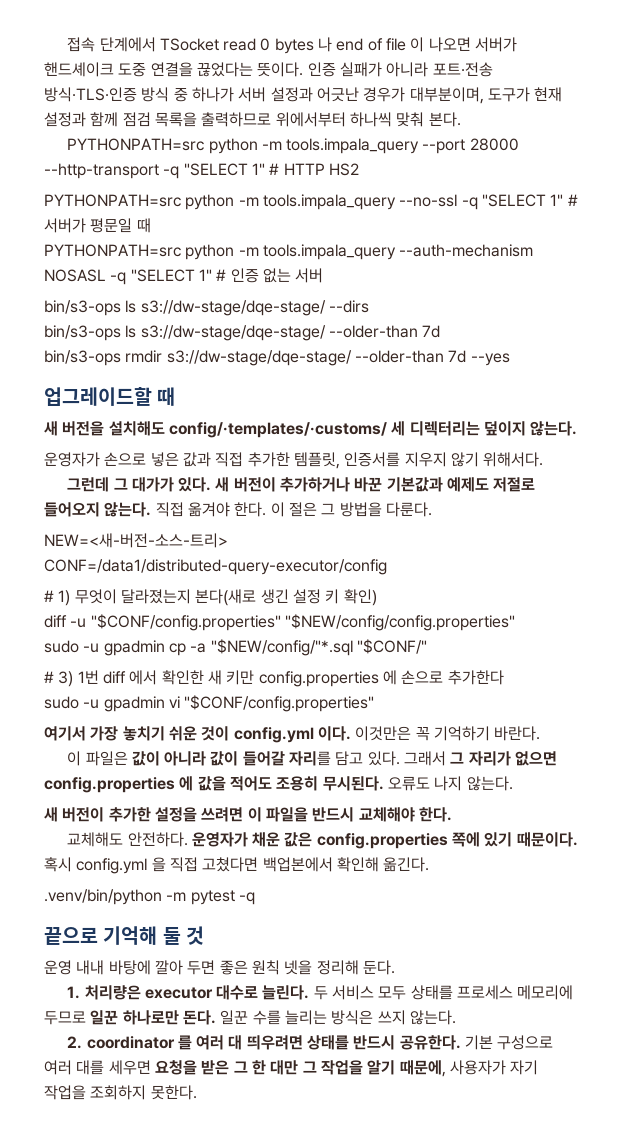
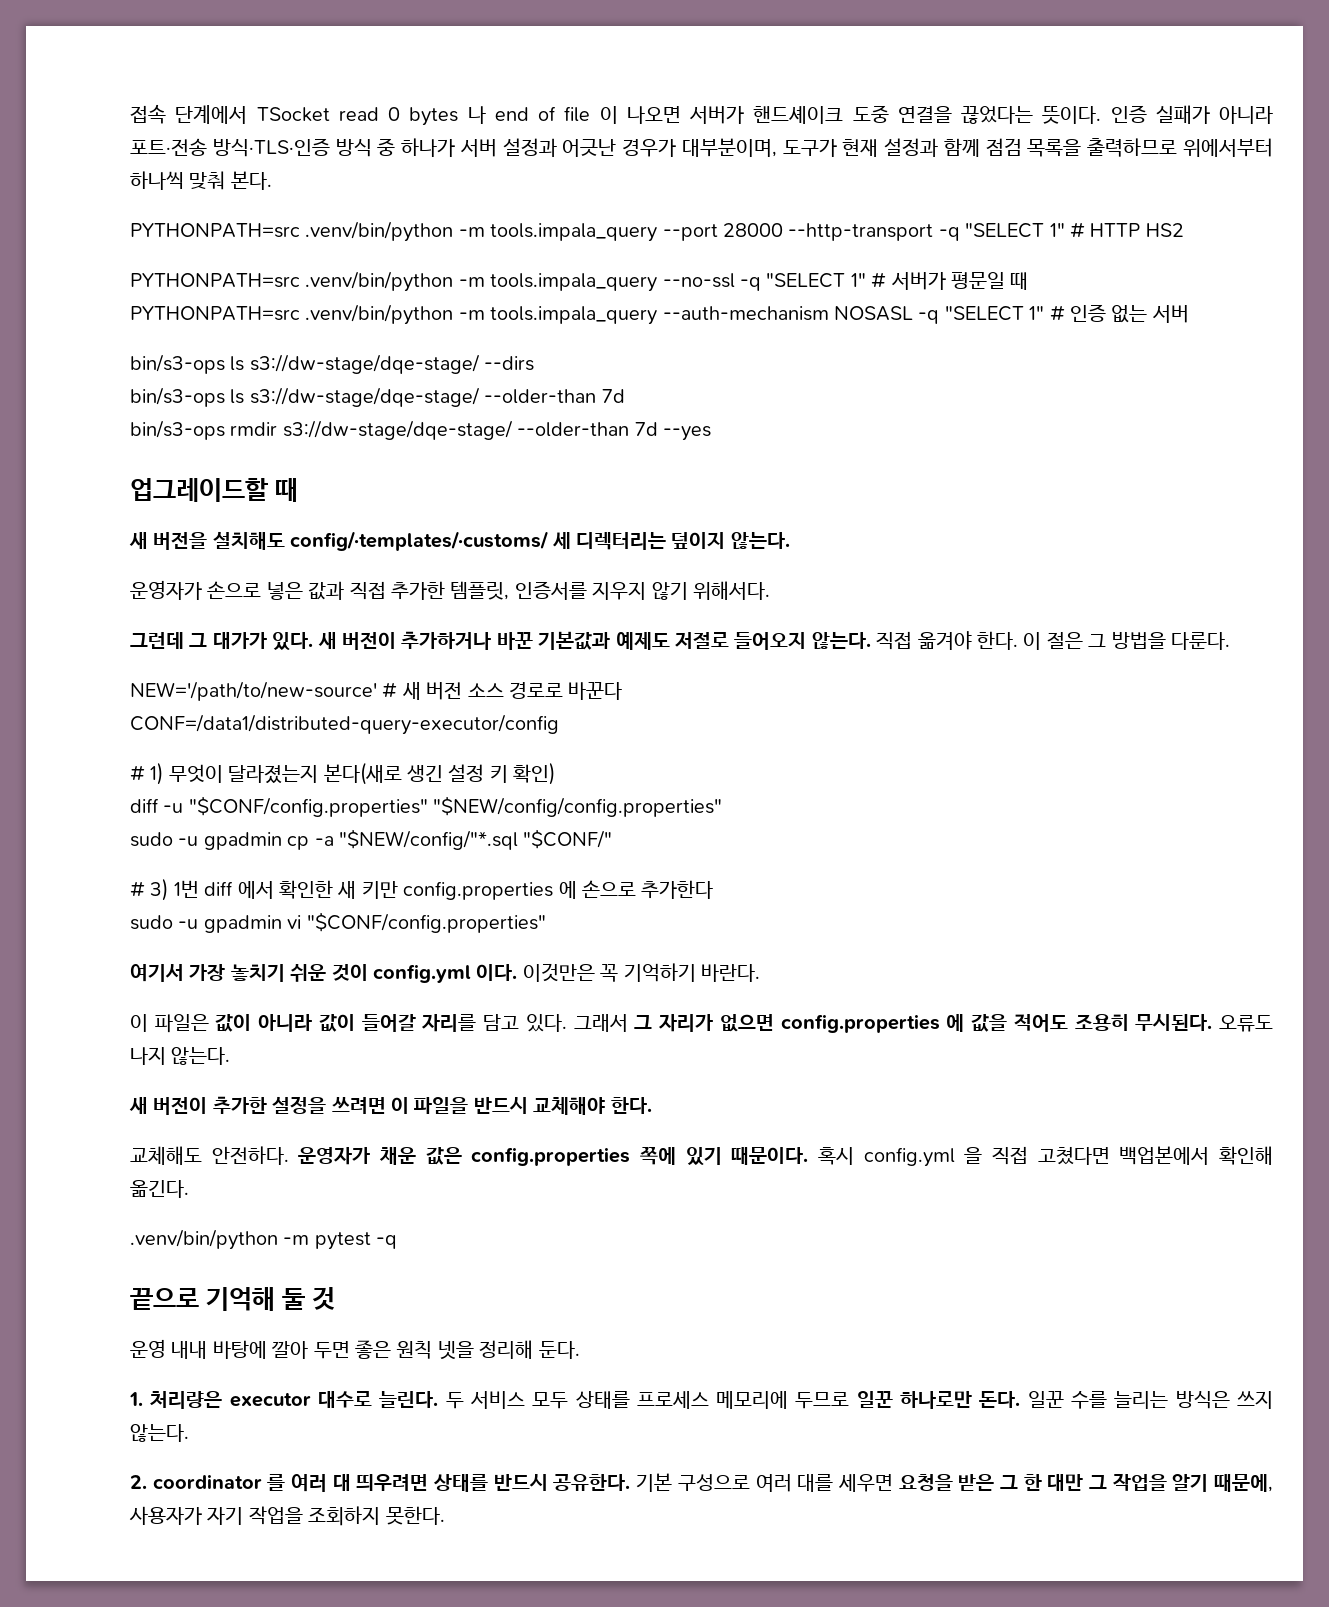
[208,138,258,154] python -> [305,221,454,242] .venv/bin/python
[185,194,235,210] python -> [305,271,454,292] .venv/bin/python
[185,244,235,260] python -> [305,304,454,325] .venv/bin/python
[44,533,228,548] NEW=<새-버전-소스-트리> -> [130,681,623,701] NEW='/path/to/new-source' # 새 버전 소스 경로로 바꾼다

